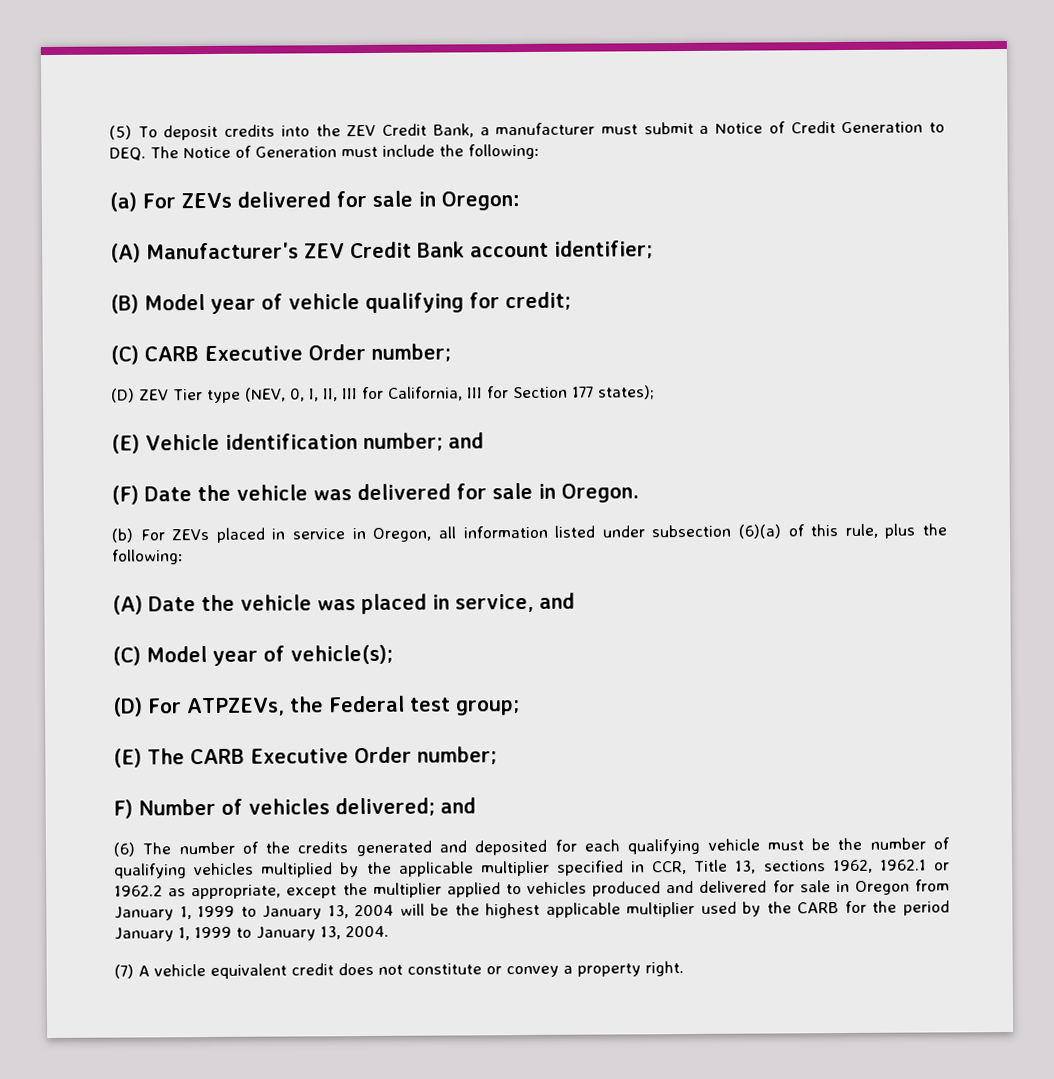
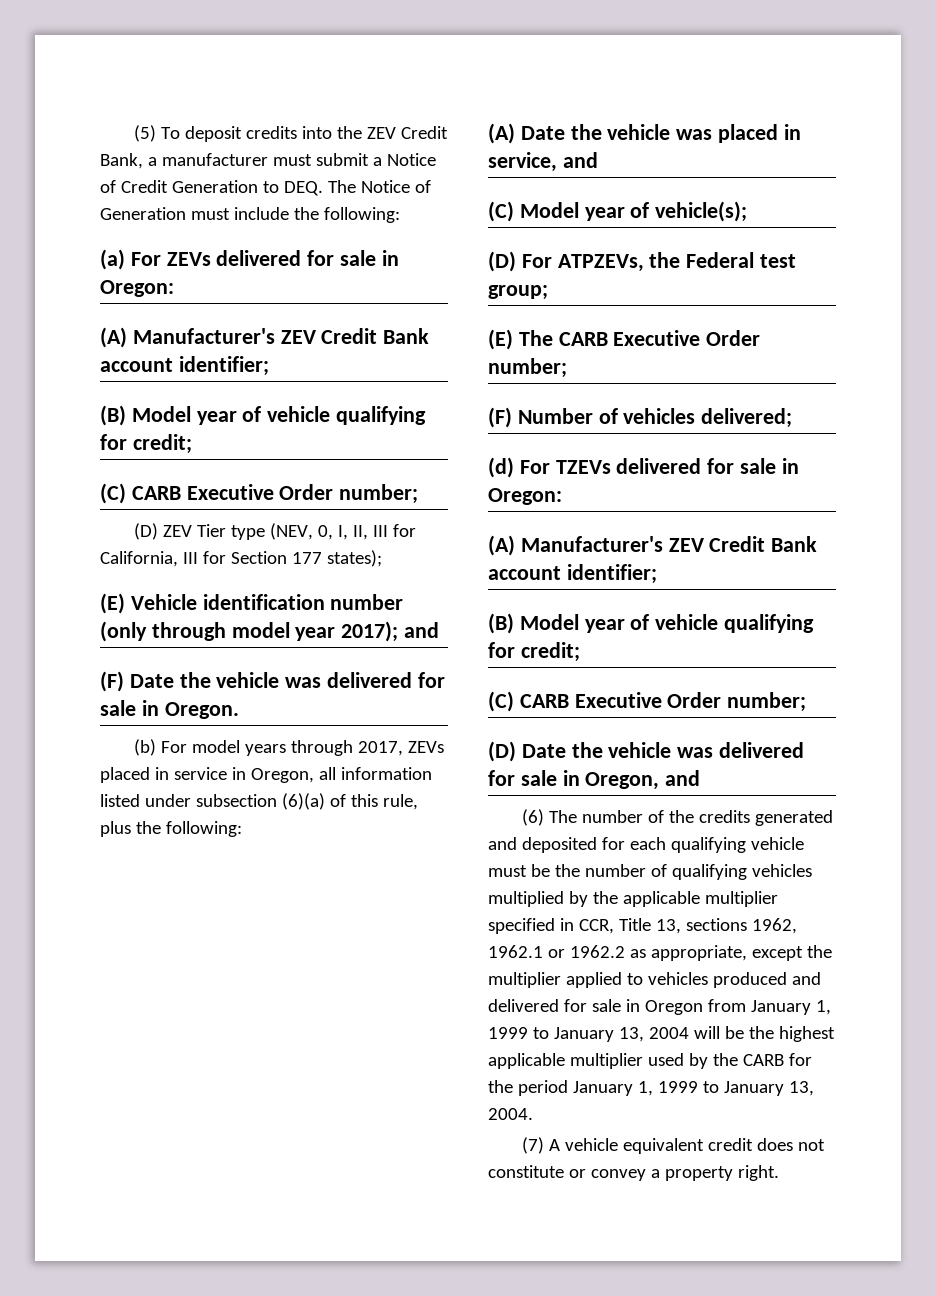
[362,432,443,452] number; -> [330,594,404,610] [100,621,399,642] number (only through model year 2017);
(165, 535) none -> [191,740,403,756] model years through 2017,
[113,799,133,819] F) -> [488,407,512,428] (F)
(435, 807) none -> [488,457,799,478] [488,488,562,505] [488,535,818,556] [488,564,657,584] [488,613,815,634] [488,642,580,662] [488,691,807,712] [488,741,805,762] [488,770,660,790] // (d) For TZEVs delivered for sale in Oregon: // (A) Manufacturer's ZEV Credit Bank account identifier; // (B) Model year of vehicle qualifying for credit; // (C) CARB Executive Order number; // (D) Date the vehicle was delivered for sale in Oregon,

